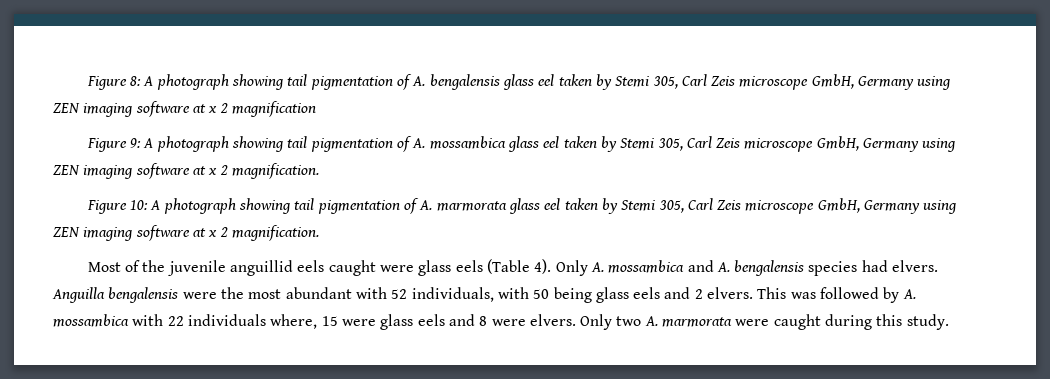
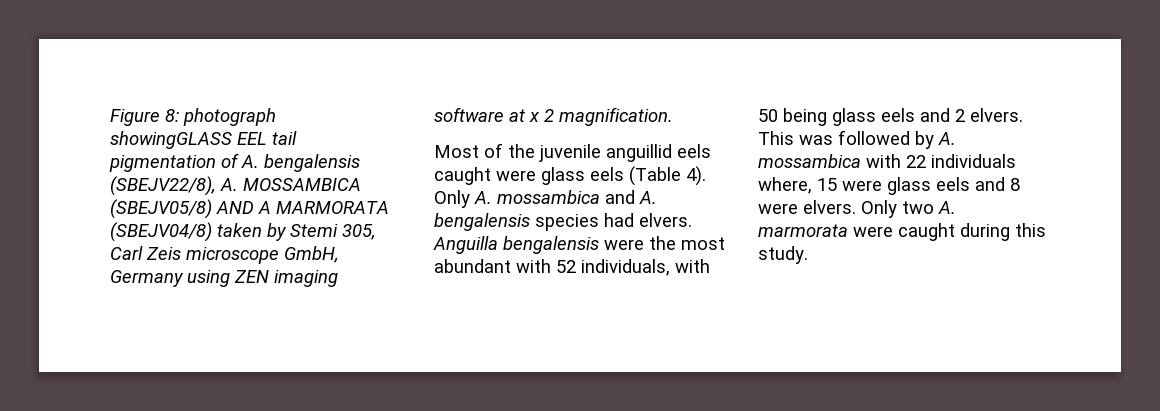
[143,74,284,90] A photograph showing -> [183,108,276,126] [110,131,267,149] photograph showingGLASS EEL
[502,74,952,90] [53,101,316,117] [86,136,957,152] [53,163,319,179] [86,198,561,214] glass eel taken by Stemi 305, Carl Zeis microscope GmbH, Germany using ZEN imaging software at x 2 magnification // Figure 9: A photograph showing tail pigmentation of A. mossambica glass eel taken by Stemi 305, Carl Zeis microscope GmbH, Germany using ZEN imaging software at x 2 magnification. // Figure 10: A photograph showing tail pigmentation of A. marmorata glass eel -> [110,176,361,196] [110,199,389,219] [110,222,212,242] (SBEJV22/8), A. MOSSAMBICA (SBEJV05/8) AND A MARMORATA (SBEJV04/8)

